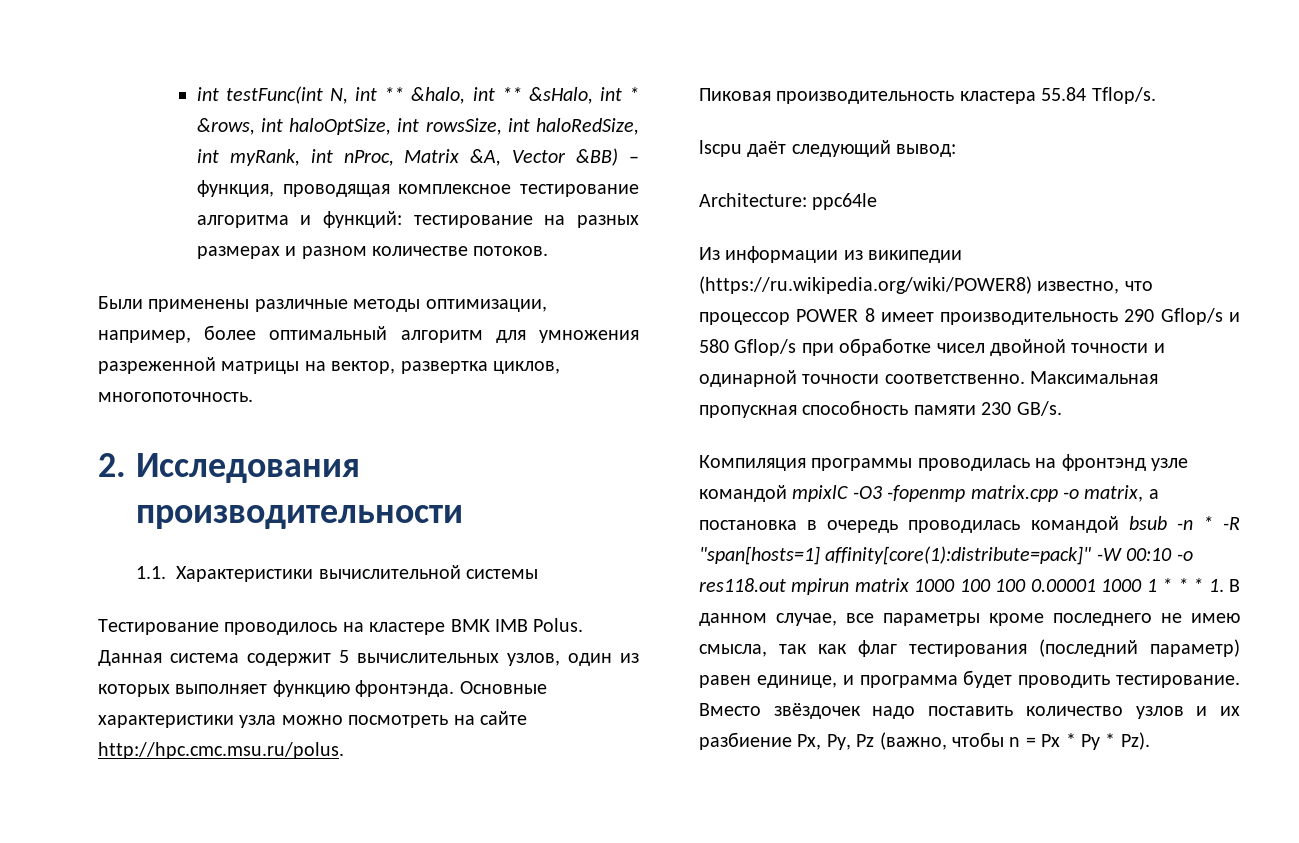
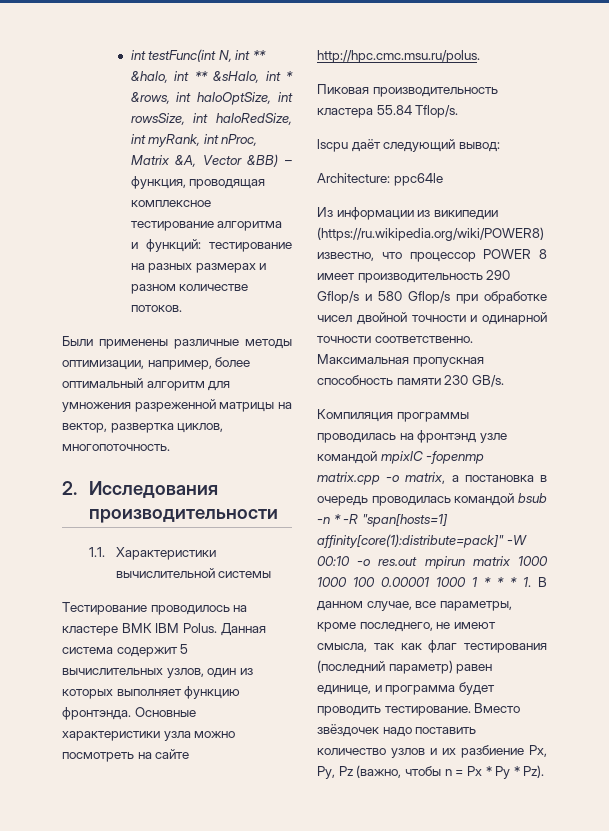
[494,619,528,632] IMB -> [155,623,180,633] IBM
[852,486,882,499] -O3 -> (423, 457) none
[699,578,786,592] res118.out -> [378,557,418,566] res.out
[959,579,991,592] 100 -> [317,577,347,587] 1000
[883,613,1240,626] параметры кроме последнего не имею -> [439,601,512,611] [317,622,496,632] параметры, кроме последнего, не имеют

